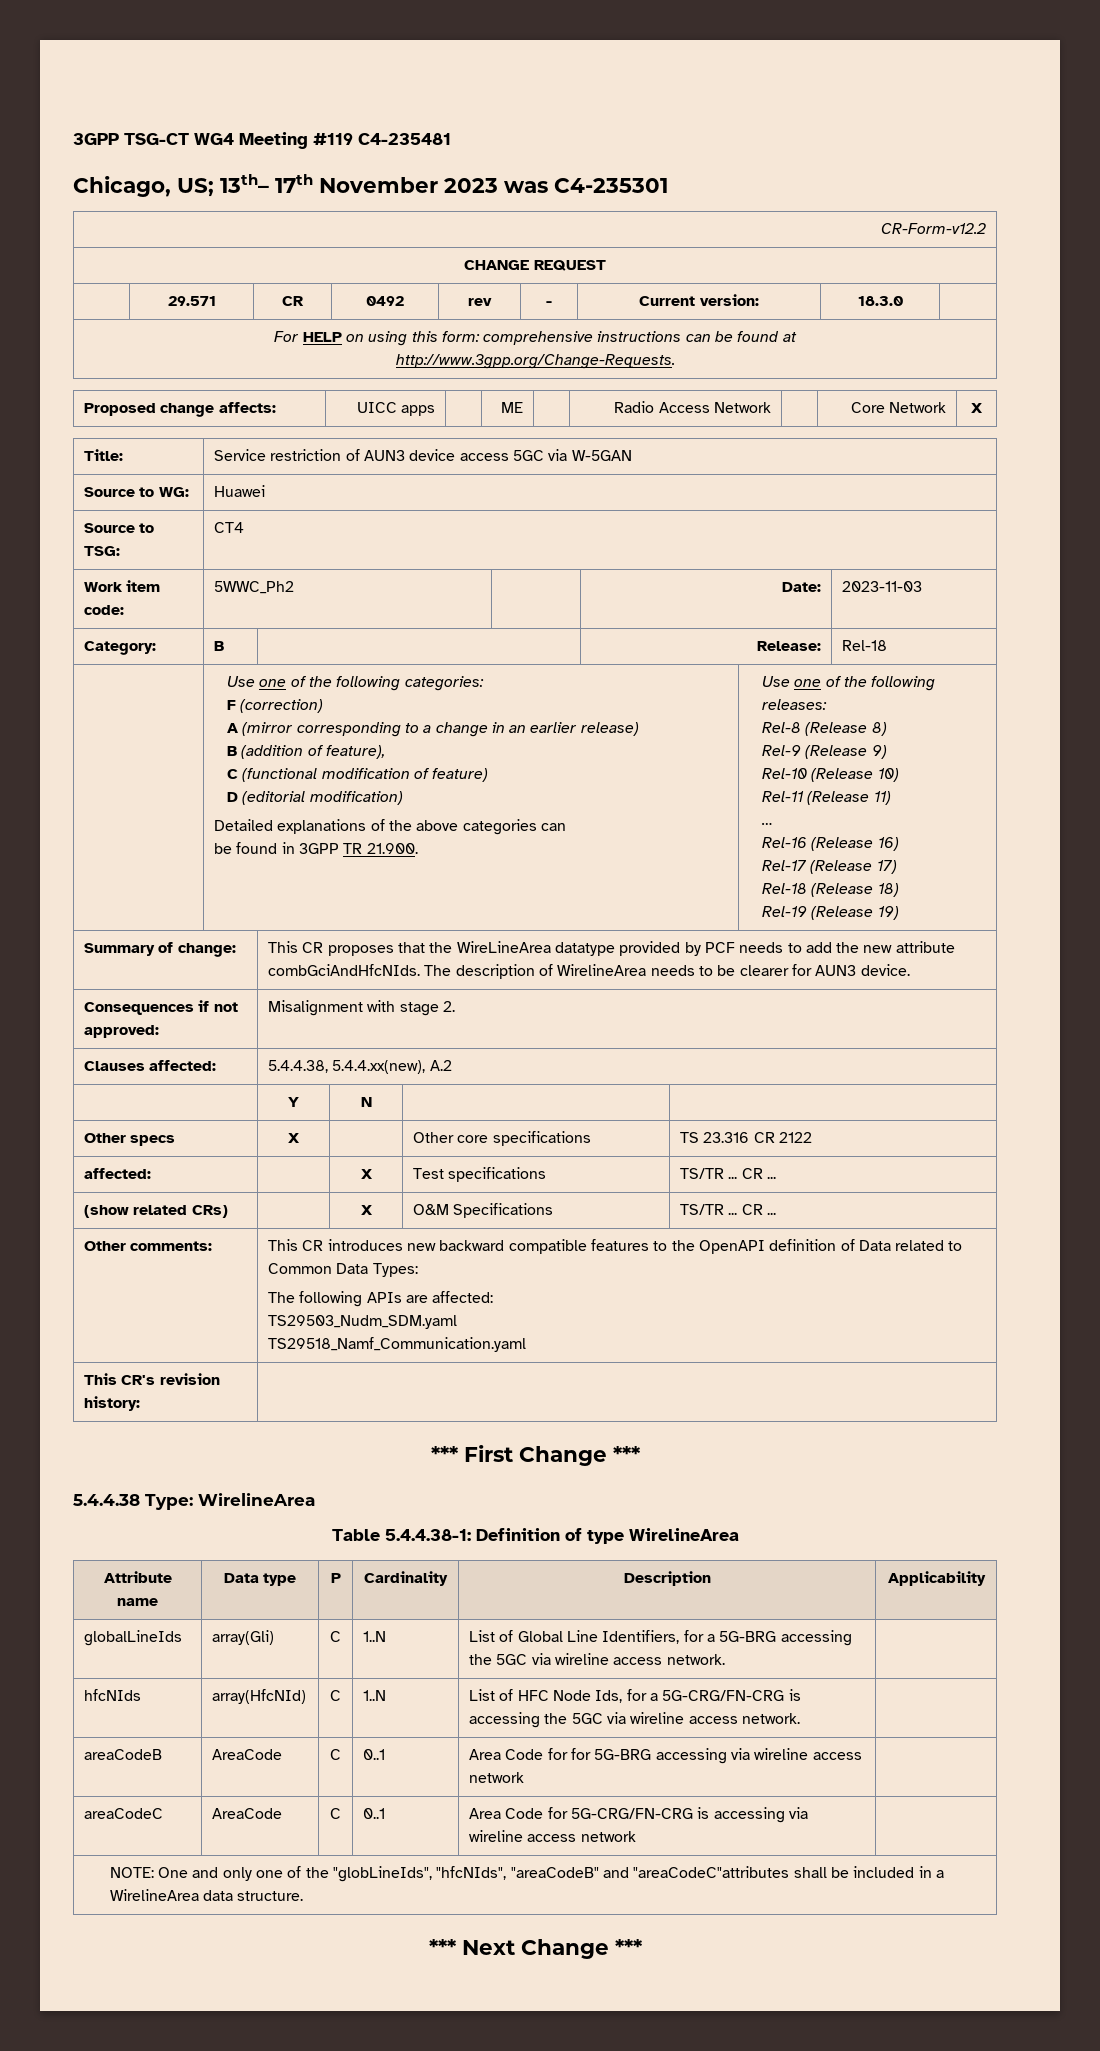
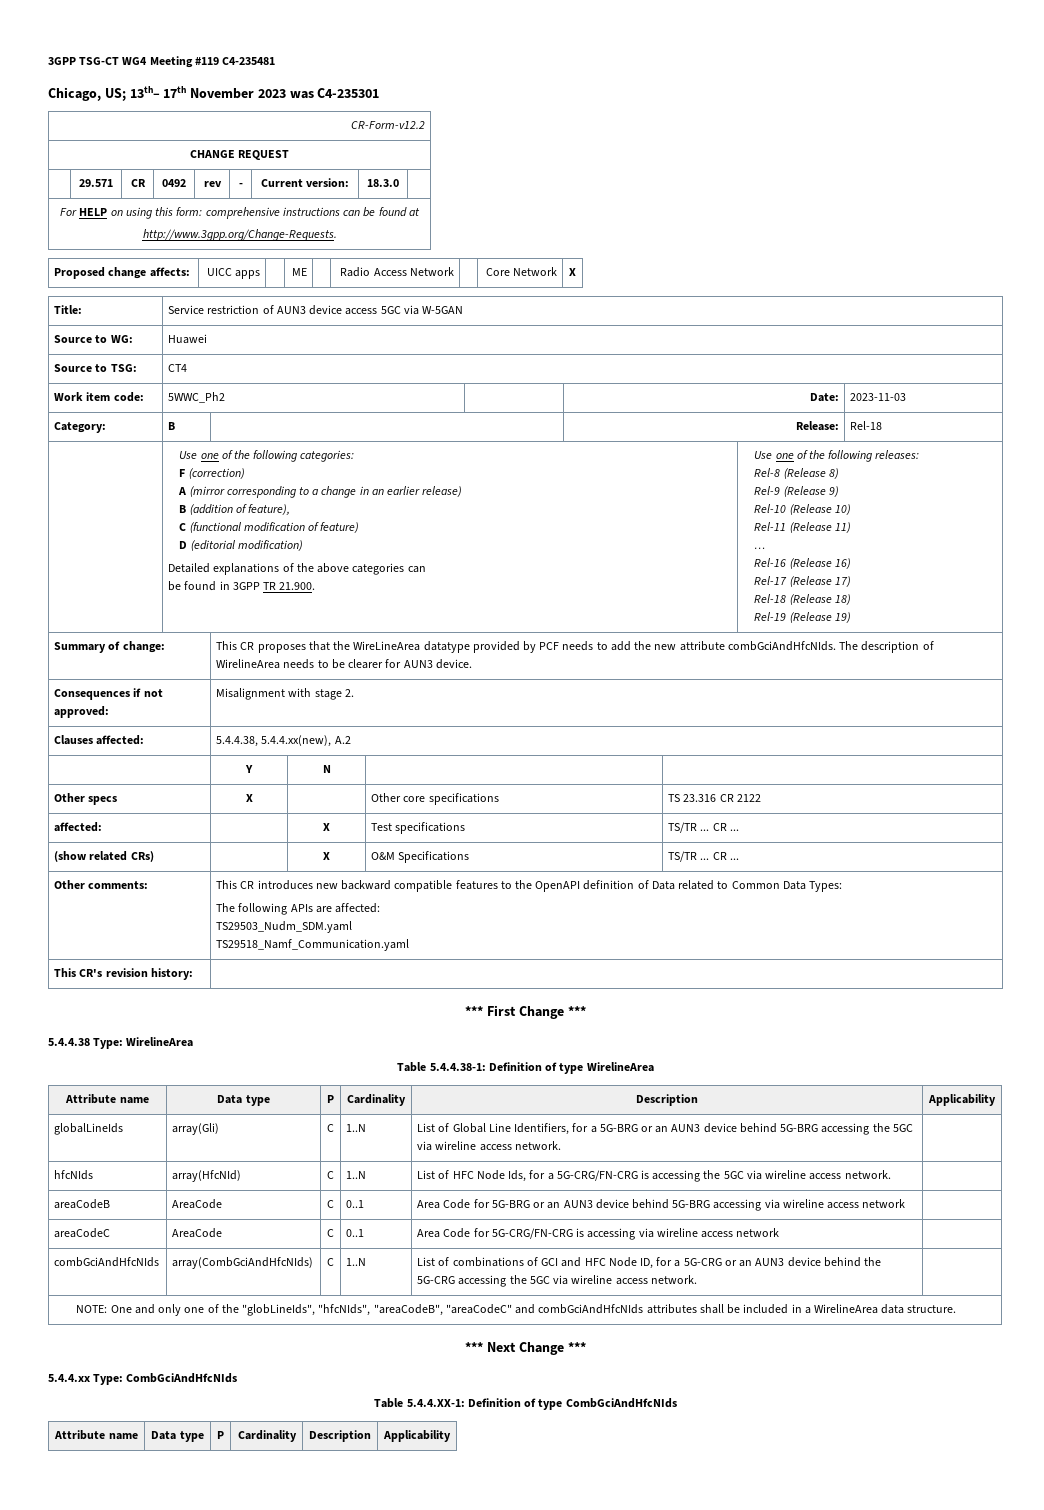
(777, 1636) none -> [641,1123,819,1133] or an AUN3 device behind 5G-BRG
[570,1748,591,1760] for -> [491,1199,670,1209] 5G-BRG or an AUN3 device behind
(636, 1836) none -> [54,1257,160,1267] [172,1257,314,1269] [327,1258,334,1266] [346,1258,367,1266] [417,1257,882,1269] [417,1275,697,1287] // combGciAndHfcNIds | array(CombGciAndHfcNIds) | C | 1..N | List of combinations of GCI and HFC Node ID, for a 5G-CRG or an AUN3 device behind the 5G-CRG accessing the 5GC via wireline access network. |
[510,1866,790,1878] "areaCodeB" and "areaCodeC"attributes -> [373,1304,697,1316] "areaCodeB", "areaCodeC" and combGciAndHfcNIds attributes
(643, 1947) none -> [48,1373,238,1385] [374,1398,677,1410] [54,1430,138,1440] [151,1431,204,1442] [217,1431,224,1439] [237,1430,297,1442] [309,1430,371,1442] [383,1430,451,1442] // 5.4.4.xx Type: CombGciAndHfcNIds // Table 5.4.4.XX-1: Definition of type CombGciAndHfcNIds // Attribute name | Data type | P | Cardinality | Description | Applicability

